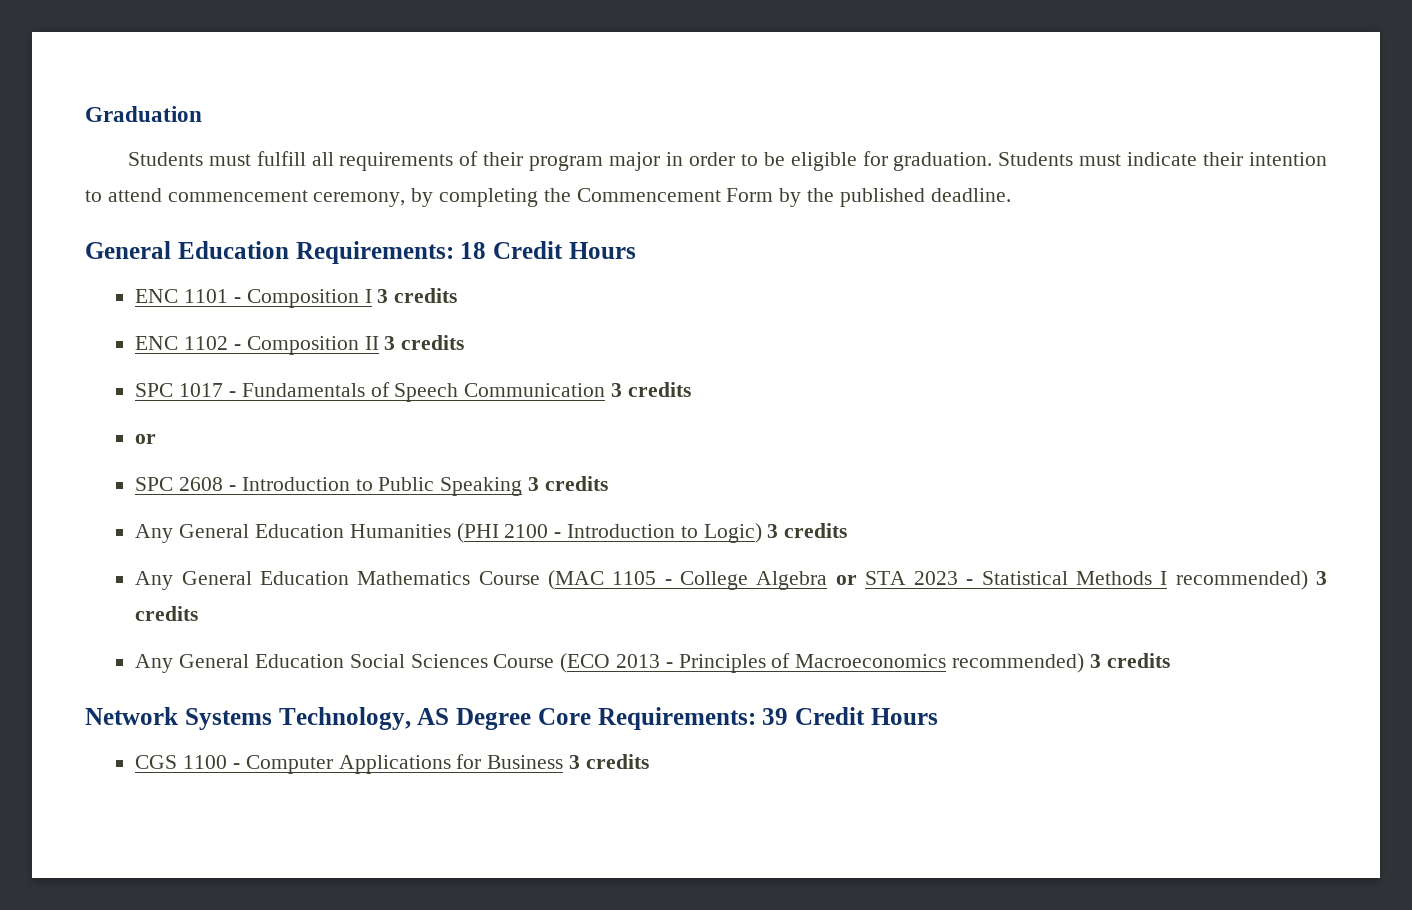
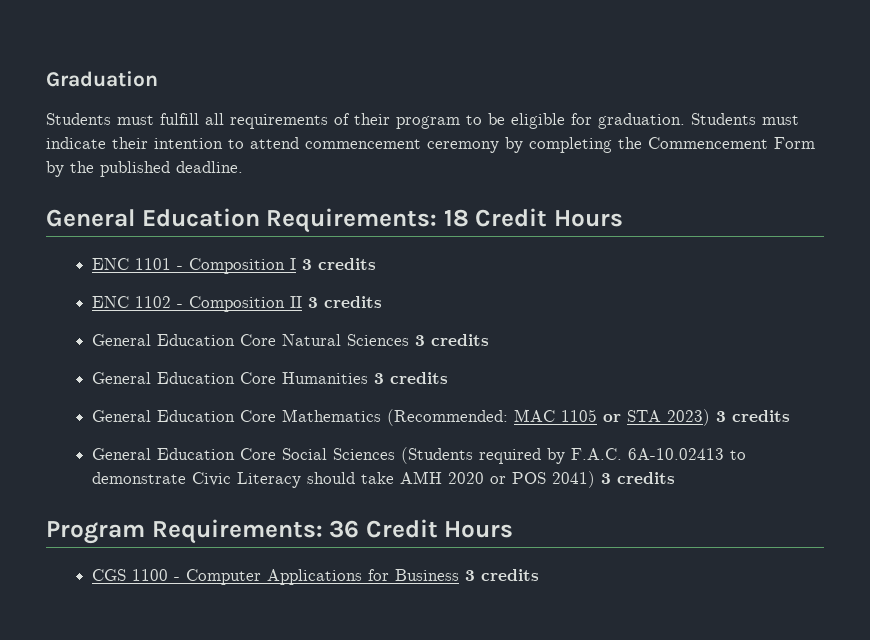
[609,152,735,171] major in order -> (460, 122) none
[313,192,406,207] ceremony, -> [427,141,499,153] ceremony
[135,382,691,402] [135,434,157,444] [135,476,608,496] [135,523,848,543] [135,570,1327,590] [135,606,199,621] [135,653,1170,673] [85,707,789,730] SPC 1017 - Fundamentals of Speech Communication 3 credits // or // SPC 2608 - Introduction to Public Speaking 3 credits // Any General Education Humanities (PHI 2100 - Introduction to Logic) 3 credits // Any General Education Mathematics Course (MAC 1105 - College Algebra or STA 2023 - Statistical Methods I recommended) 3 credits // Any General Education Social Sciences Course (ECO 2013 - Principles of Macroeconomics recommended) 3 credits // Network Systems Technology, AS Degree Core Requirements: 39 -> [91,334,489,346] [91,372,448,384] [91,409,790,426] [91,447,746,464] [91,471,675,488] [46,519,360,544] General Education Core Natural Sciences 3 credits // General Education Core Humanities 3 credits // General Education Core Mathematics (Recommended: MAC 1105 or STA 2023) 3 credits // General Education Core Social Sciences (Students required by F.A.C. 6A-10.02413 to demonstrate Civic Literacy should take AMH 2020 or POS 2041) 3 credits // Program Requirements: 36

